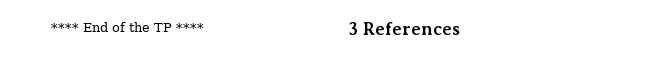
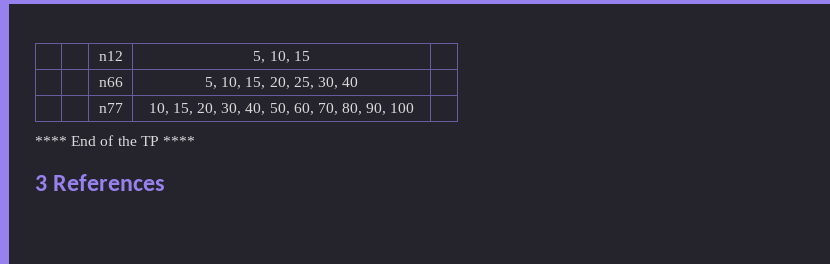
(51, 27) none -> [98,51,123,61] [253,51,310,63] [98,77,123,87] [204,77,359,89] [98,103,123,113] [148,103,415,115] | | n12 | 5, 10, 15 | // | | n66 | 5, 10, 15, 20, 25, 30, 40 | // | | n77 | 10, 15, 20, 30, 40, 50, 60, 70, 80, 90, 100 | //

